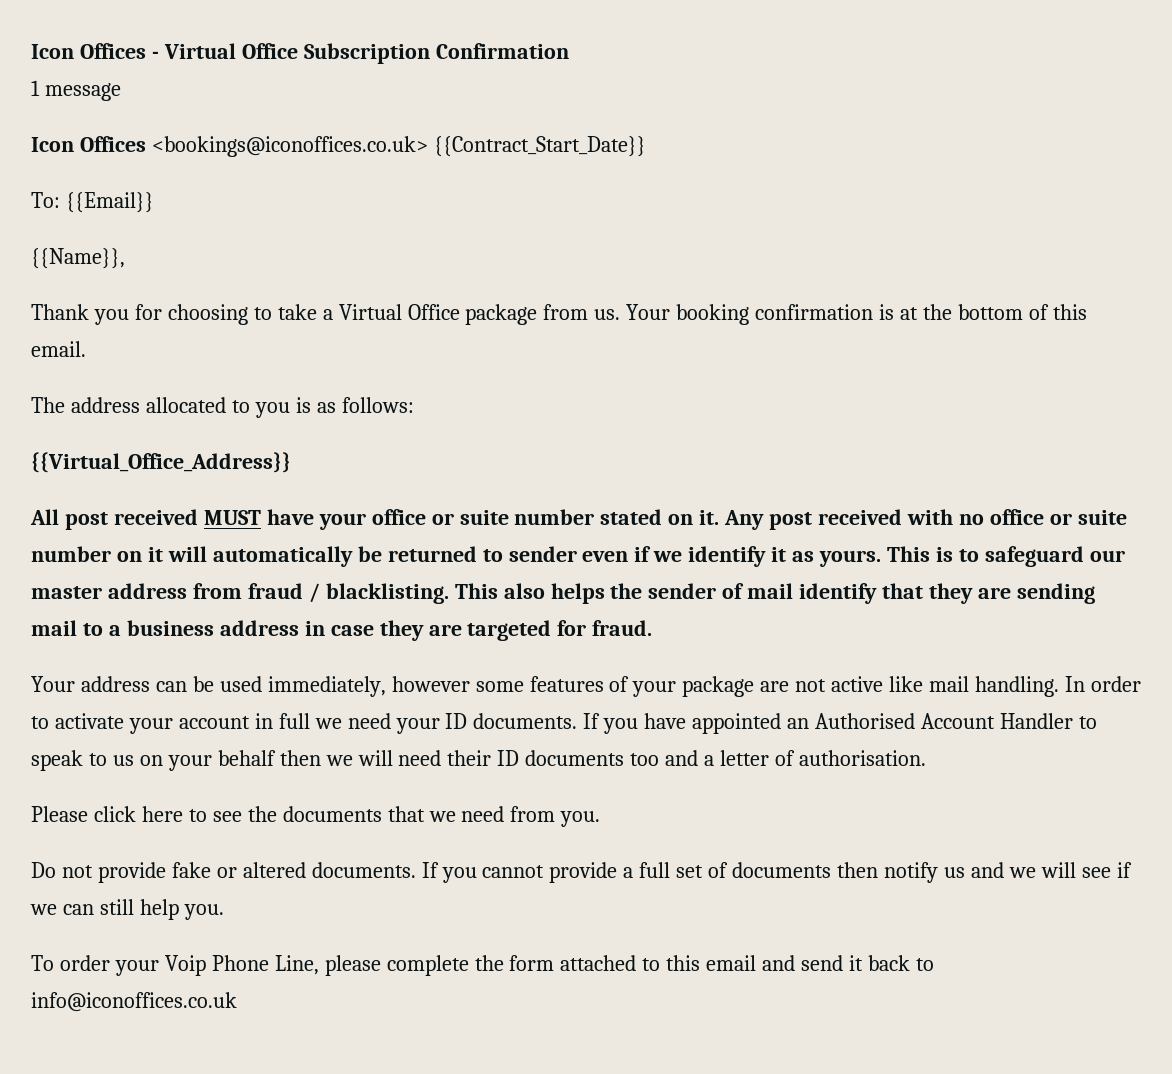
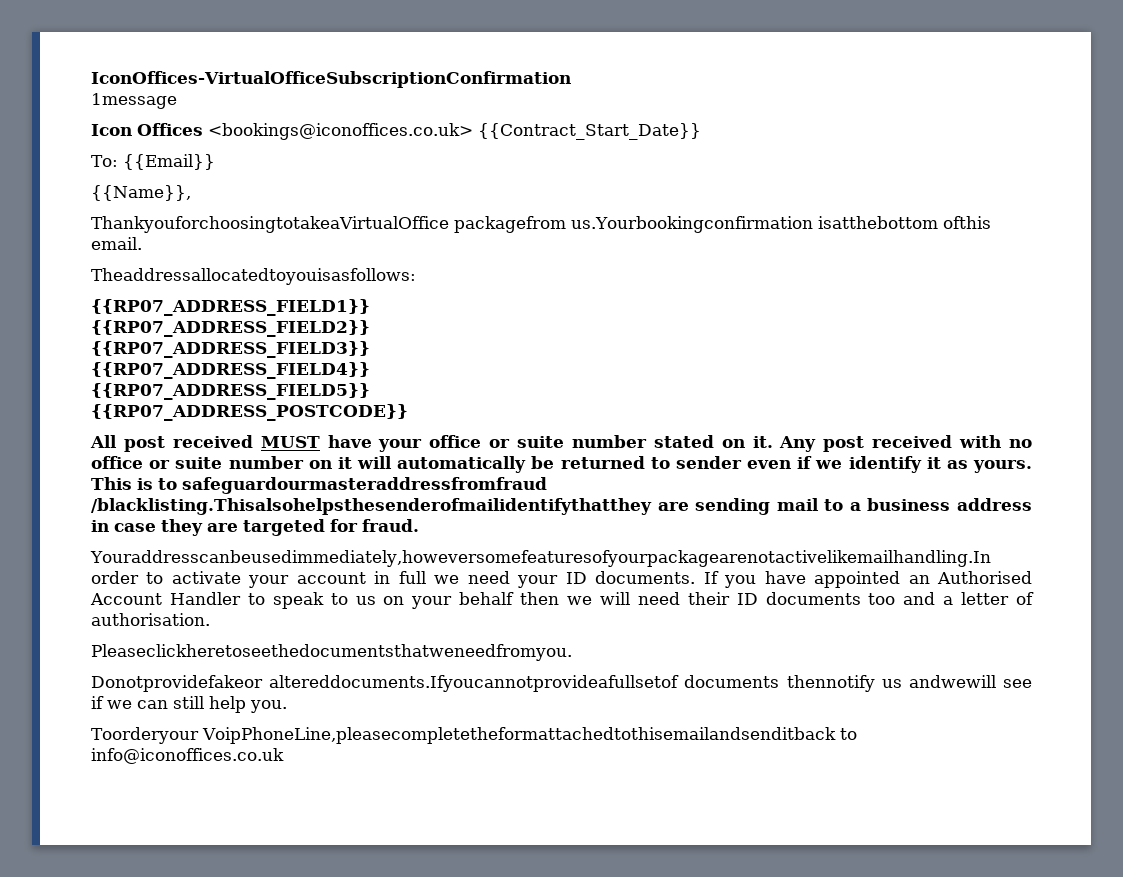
[31,43,569,64] [31,80,121,101] Icon Offices - Virtual Office Subscription Confirmation // 1 message -> [91,71,571,88] [91,93,177,109] IconOffices-VirtualOfficeSubscriptionConfirmation // 1message
[31,304,1087,325] [31,341,86,357] [31,397,414,418] [31,452,291,473] Thank you for choosing to take a Virtual Office package from us. Your booking confirmation is at the bottom of this email. // The address allocated to you is as follows: // {{Virtual_Office_Address}} -> [91,216,991,233] [91,237,142,250] [91,268,416,285] [91,299,370,316] [91,320,370,337] [91,341,370,358] [91,362,370,379] [91,383,370,400] [91,404,408,421] ThankyouforchoosingtotakeaVirtualOffice packagefrom us.Yourbookingconfirmation isatthebottom ofthis email. // Theaddressallocatedtoyouisasfollows: // {{RP07_ADDRESS_FIELD1}} // {{RP07_ADDRESS_FIELD2}} // {{RP07_ADDRESS_FIELD3}} // {{RP07_ADDRESS_FIELD4}} // {{RP07_ADDRESS_FIELD5}} // {{RP07_ADDRESS_POSTCODE}}
[984,546,1125,567] [31,583,974,604] safeguard our master address from fraud / blacklisting. This also helps the sender of mail identify that they -> [182,477,547,494] [91,498,652,515] safeguardourmasteraddressfromfraud /blacklisting.Thisalsohelpsthesenderofmailidentifythatthey
[31,676,1085,697] Your address can be used immediately, however some features of your package are not active like mail handling. In -> [90,550,991,567] Youraddresscanbeusedimmediately,howeversomefeaturesofyourpackagearenotactivelikemailhandling.In
[31,806,601,827] [31,862,1076,883] Please click here to see the documents that we need from you. // Do not provide fake or altered documents. If you cannot provide a full set of documents then notify us and we will -> [91,644,572,661] [91,675,996,692] Pleaseclickheretoseethedocumentsthatweneedfromyou. // Donotprovidefakeor altereddocuments.Ifyoucannotprovideafullsetof documents thennotify us andwewill
[31,955,910,976] To order your Voip Phone Line, please complete the form attached to this email and send it back -> [91,727,836,744] Toorderyour VoipPhoneLine,pleasecompletetheformattachedtothisemailandsenditback

